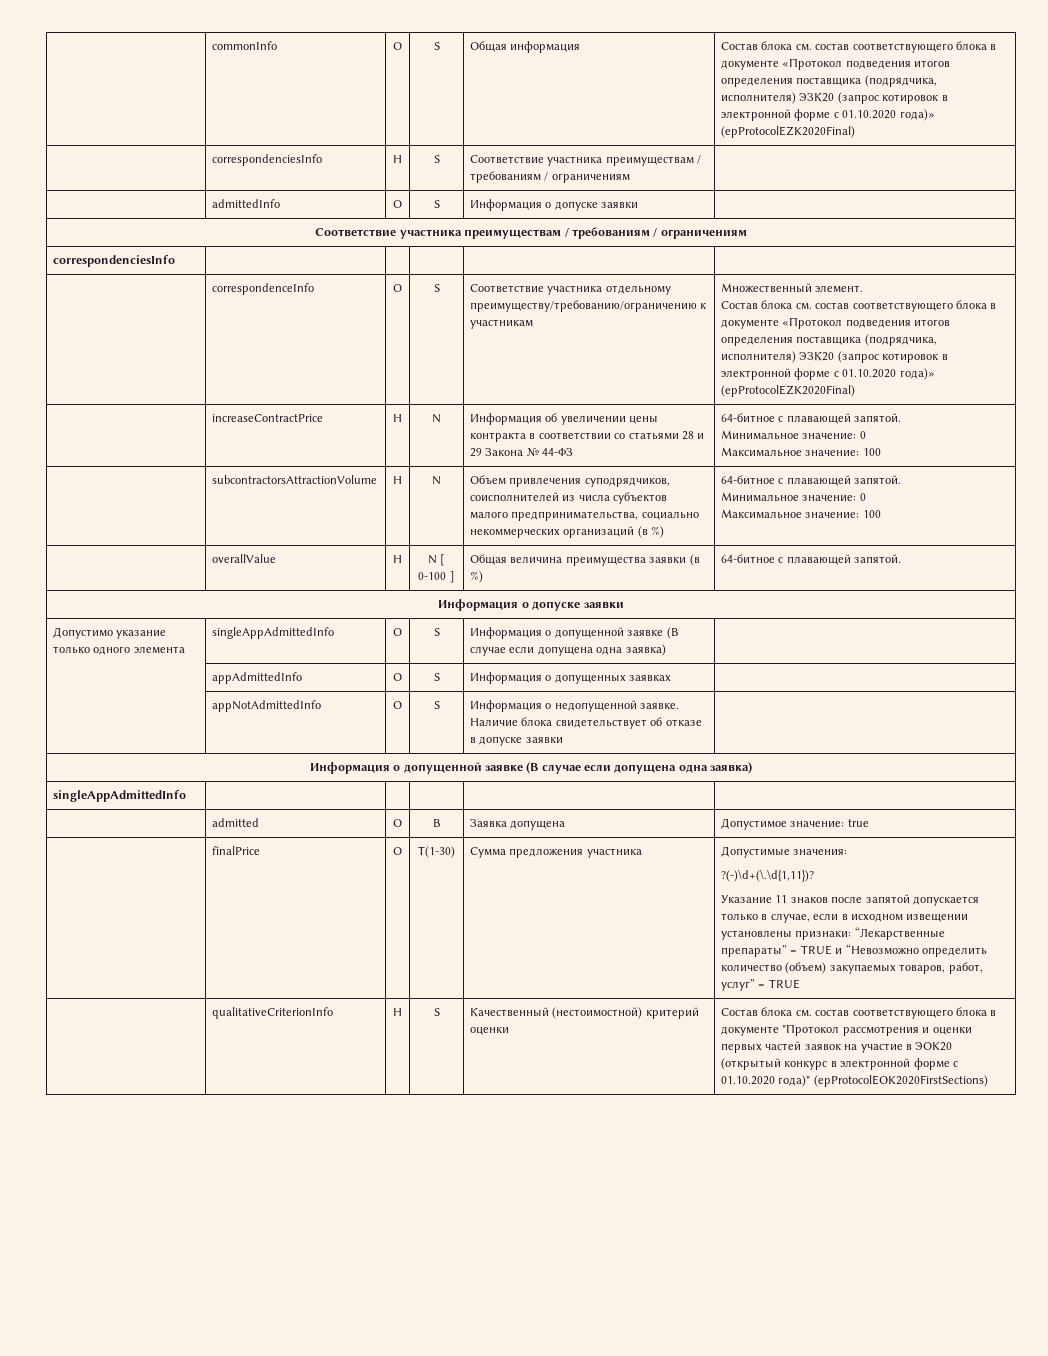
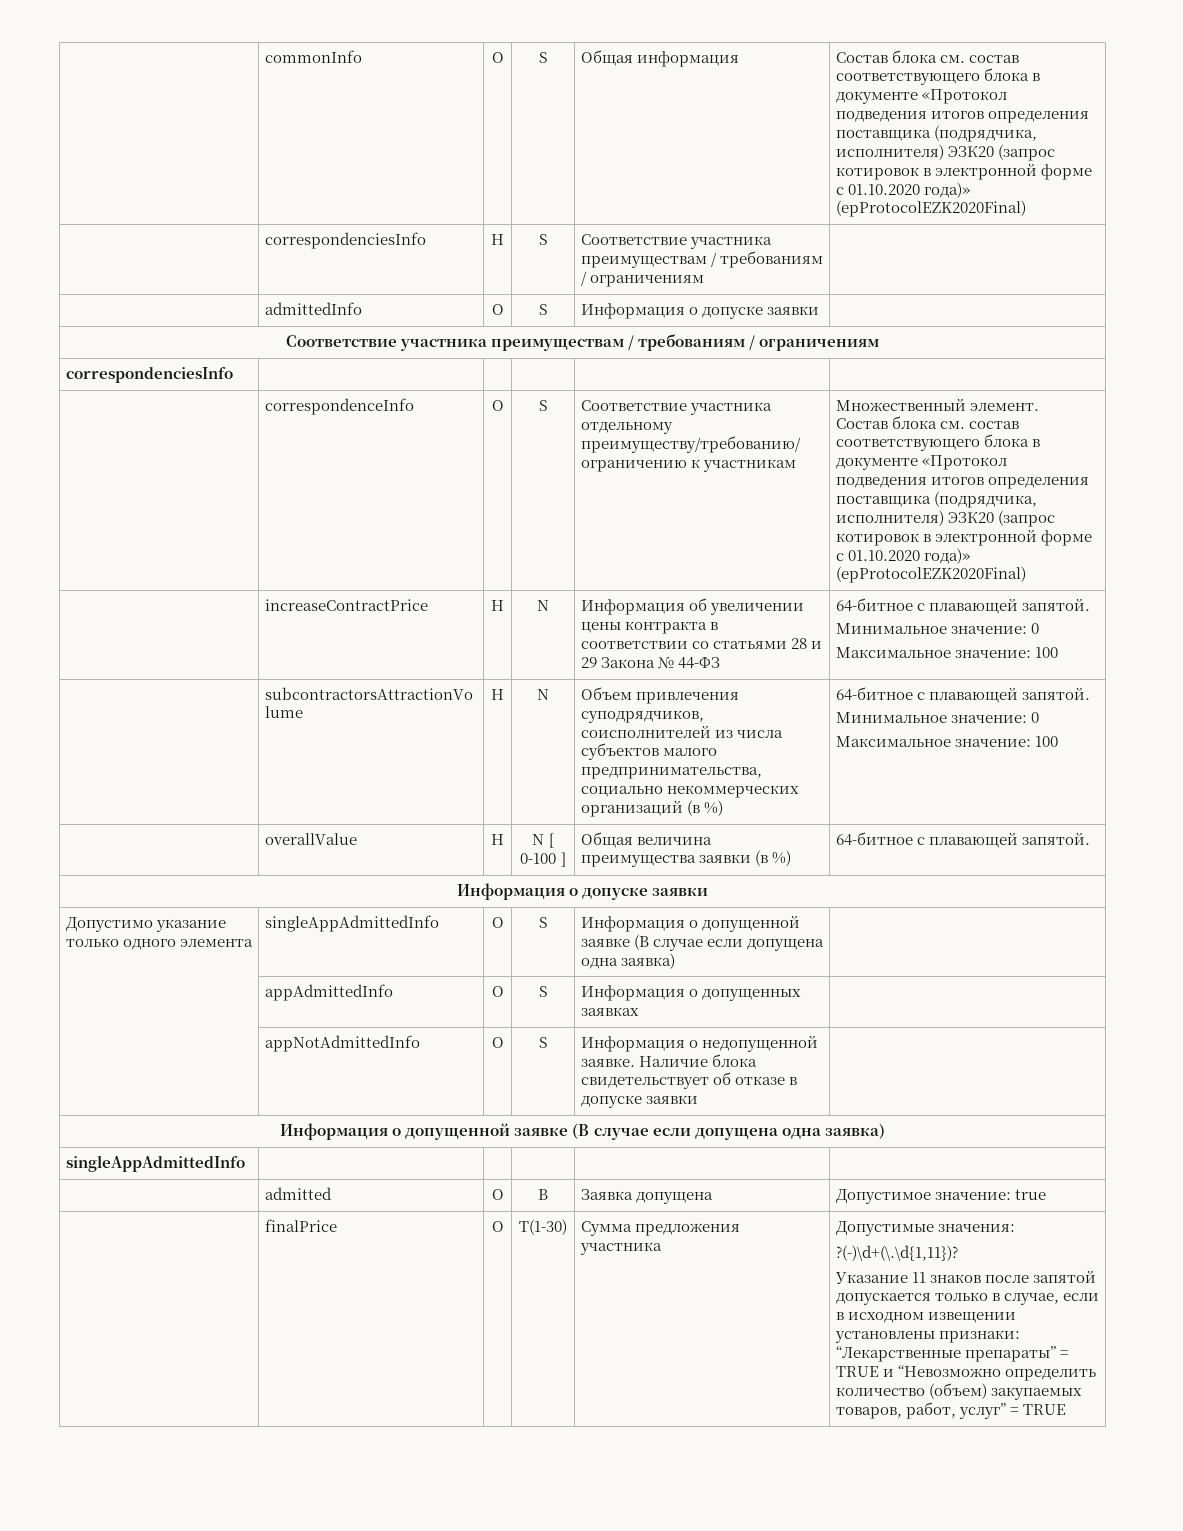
[212,1007,334,1019] [393,1008,402,1016] [433,1008,440,1016] [470,1007,699,1019] [470,1027,510,1035] [721,1007,997,1019] [721,1024,972,1036] [721,1041,953,1053] [721,1058,958,1070] [721,1075,988,1087] // | qualitativeCriterionInfo | Н | S | Качественный (нестоимостной) критерий оценки | Состав блока см. состав соответствующего блока в документе "Протокол рассмотрения и оценки первых частей заявок на участие в ЭOK20 (открытый конкурс в электронной форме с 01.10.2020 года)" (epProtocolEOK2020FirstSections) -> (1067, 1409) none

